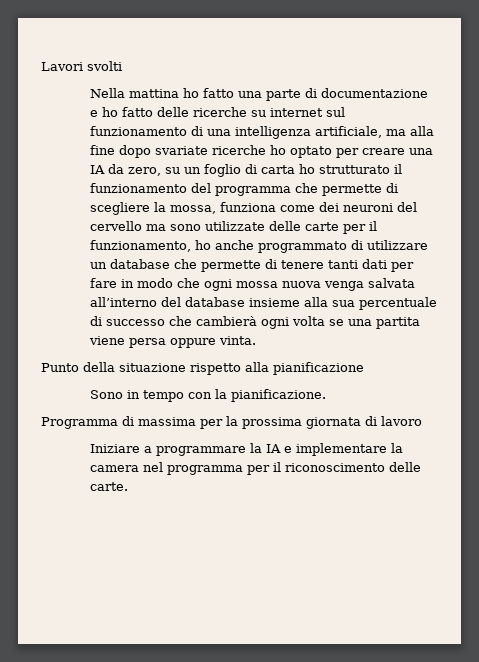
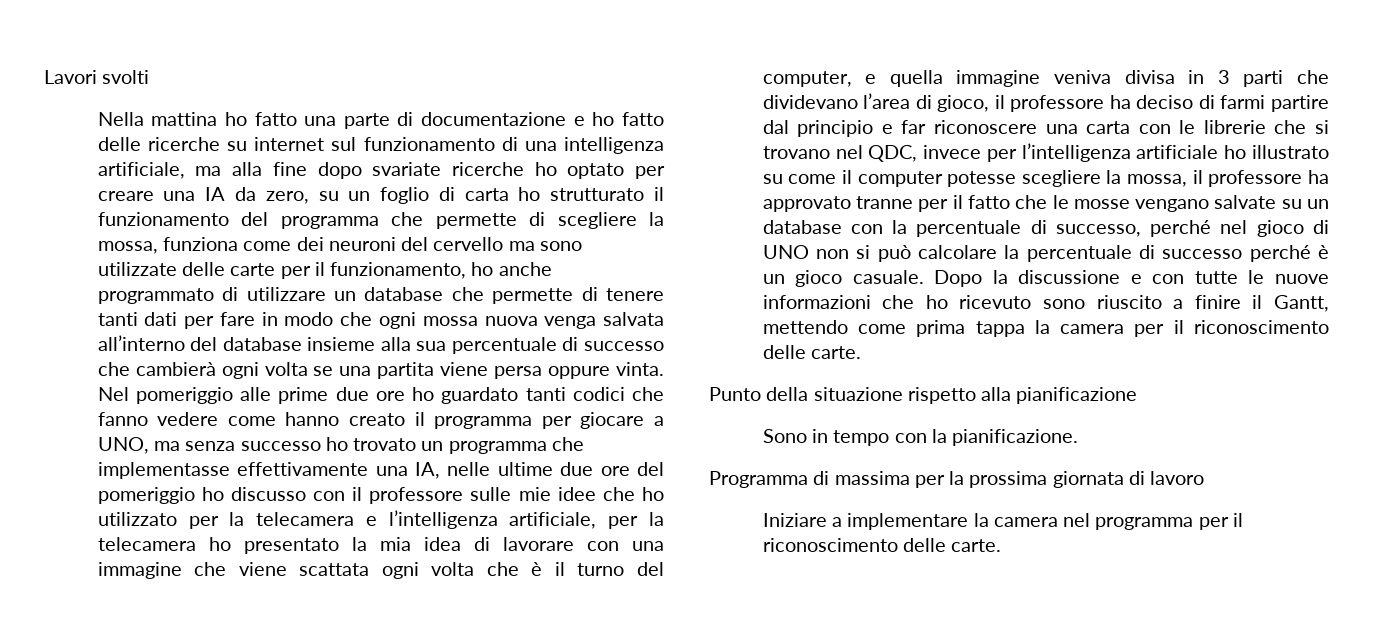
(257, 340) none -> [97,387,664,404] [97,412,665,429] [97,437,584,454] [97,462,664,479] [97,487,664,504] [97,510,664,529] [97,537,664,554] [97,562,664,579] [762,70,1329,87] [762,93,1329,112] [762,120,1329,137] [762,143,1329,162] [762,170,1329,187] [762,195,1329,212] [762,220,1330,237] [762,245,1330,262] [762,270,1329,287] [762,295,1329,312] [762,320,1329,337] [762,345,861,359] Nel pomeriggio alle prime due ore ho guardato tanti codici che fanno vedere come hanno creato il programma per giocare a UNO, ma senza successo ho trovato un programma che implementasse effettivamente una IA, nelle ultime due ore del pomeriggio ho discusso con il professore sulle mie idee che ho utilizzato per la telecamera e l’intelligenza artificiale, per la telecamera ho presentato la mia idea di lavorare con una immagine che viene scattata ogni volta che è il turno del computer, e quella immagine veniva divisa in 3 parti che dividevano l’area di gioco, il professore ha deciso di farmi partire dal principio e far riconoscere una carta con le librerie che si trovano nel QDC, invece per l’intelligenza artificiale ho illustrato su come il computer potesse scegliere la mossa, il professore ha approvato tranne per il fatto che le mosse vengano salvate su un database con la percentuale di successo, perché nel gioco di UNO non si può calcolare la percentuale di successo perché è un gioco casuale. Dopo la discussione e con tutte le nuove informazioni che ho ricevuto sono riuscito a finire il Gantt, mettendo come prima tappa la camera per il riconoscimento delle carte.
[156,443,293,456] programmare la IA e -> (842, 522) none

